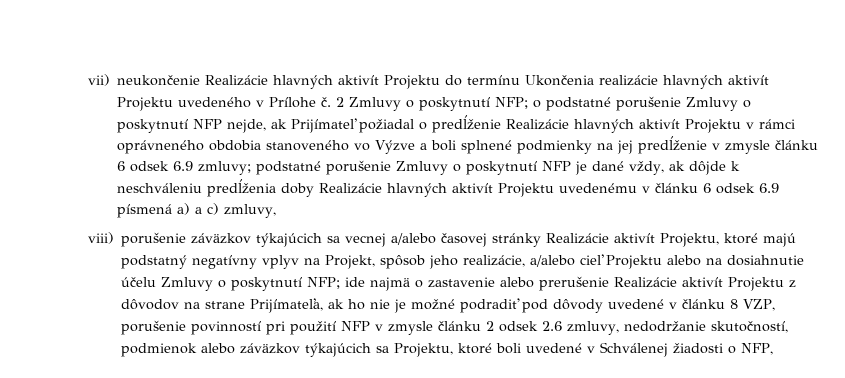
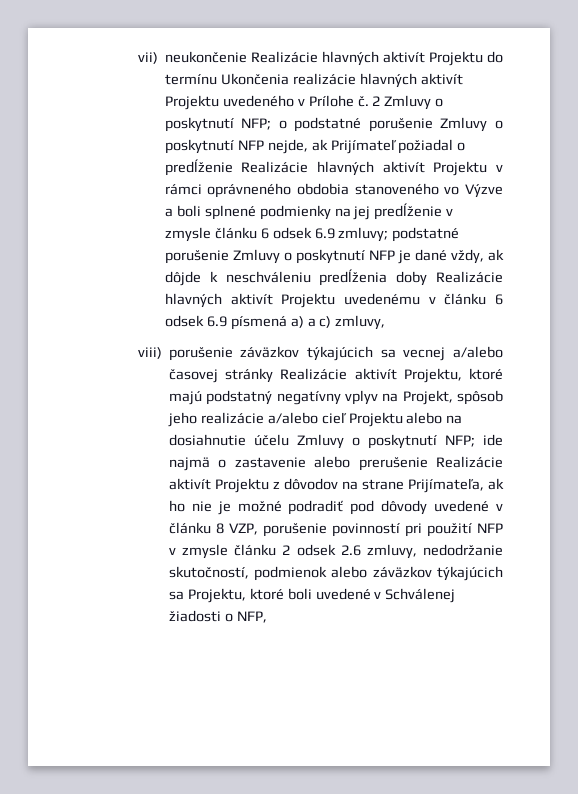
[463,255,526,267] realizácie, -> [200,412,264,424] realizácie

